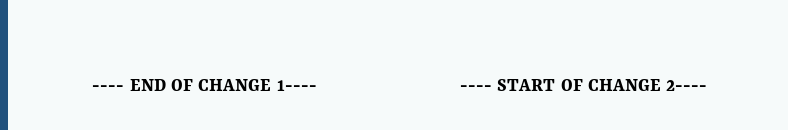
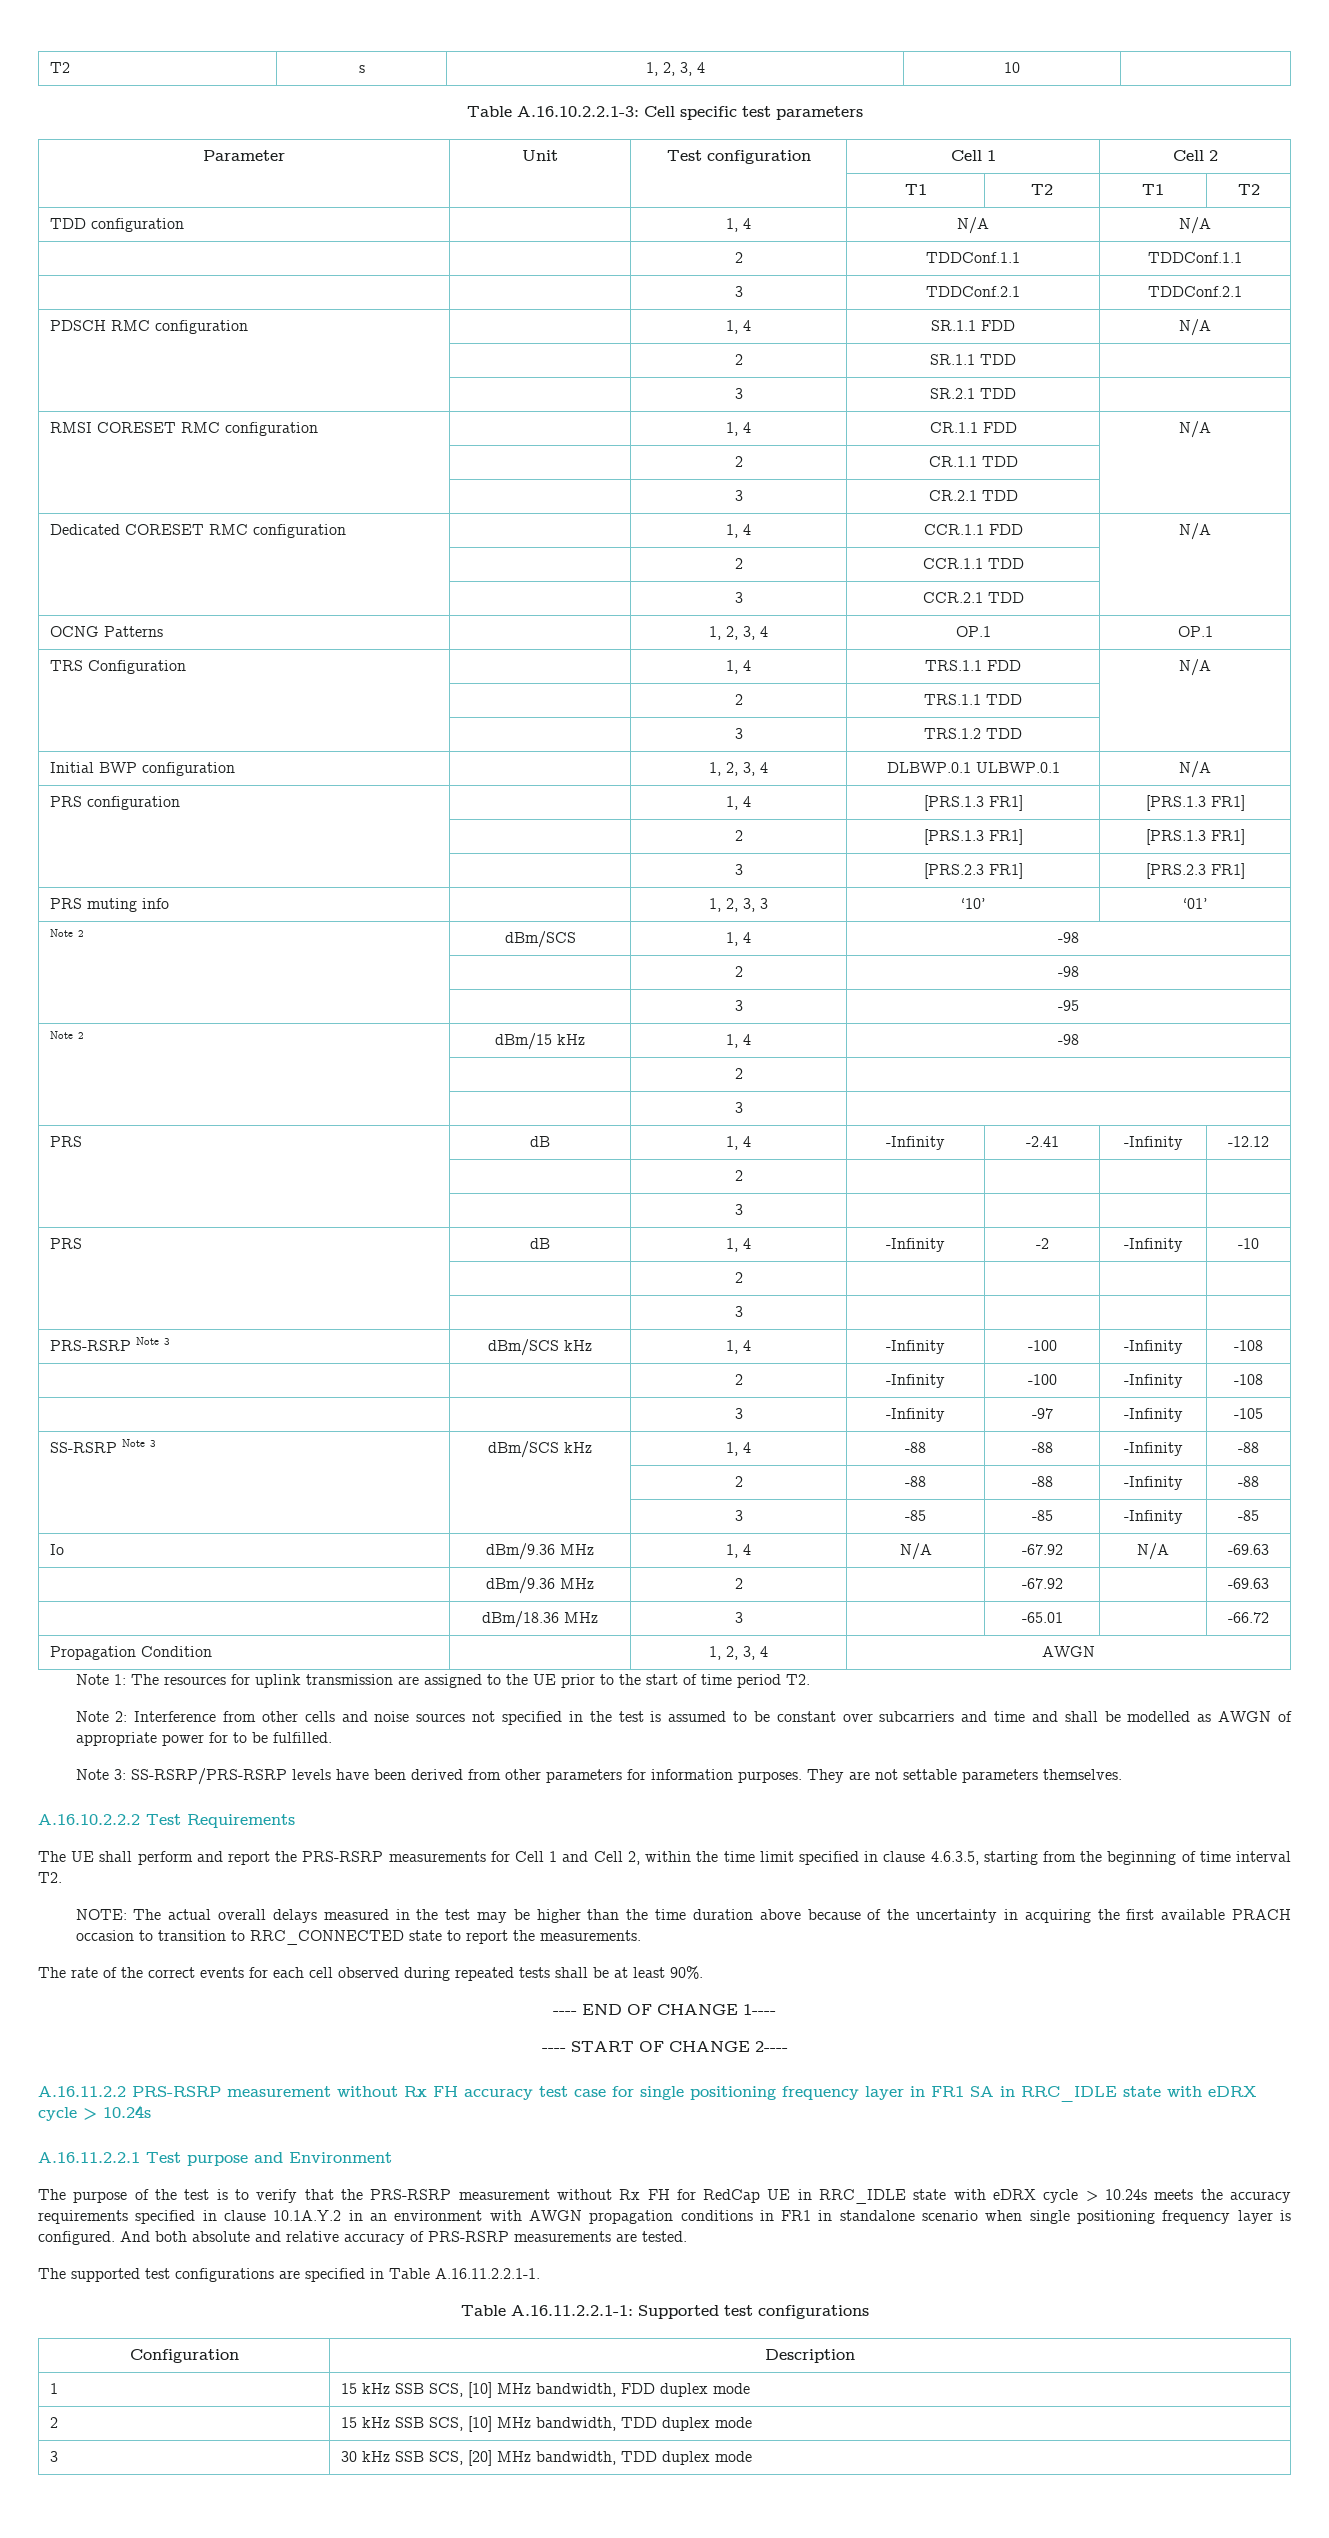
(92, 88) none -> [49,62,70,73] [358,65,365,73] [645,62,705,76] [1004,62,1020,73] [466,106,863,120] [203,150,285,161] [522,150,558,161] [666,150,811,164] [950,150,996,161] [1172,150,1218,161] [904,184,927,195] [1031,184,1053,195] [1142,184,1164,195] [1237,184,1260,195] [49,218,184,232] [726,218,751,232] [957,217,989,234] [1179,217,1211,234] [734,252,743,263] [926,252,1020,263] [1148,252,1242,263] [734,286,743,297] [926,286,1020,297] [1148,286,1242,297] [49,320,248,334] [726,320,751,334] [931,320,1015,331] [1179,319,1211,336] [734,354,743,365] [930,354,1016,365] [734,388,743,399] [930,388,1016,399] [49,422,318,436] [726,422,751,436] [929,422,1017,433] [1179,421,1211,438] [734,456,743,467] [928,456,1018,467] [734,490,743,501] [928,490,1018,501] [49,524,346,538] [726,524,751,538] [923,524,1023,535] [1179,523,1211,540] [734,558,743,569] [922,558,1024,569] [734,592,743,603] [922,592,1024,603] [49,626,163,637] [709,626,768,640] [955,626,991,637] [1177,626,1213,637] [49,660,186,674] [726,660,751,674] [925,660,1021,671] [1179,659,1211,676] [734,694,743,705] [924,694,1022,705] [734,728,743,739] [924,728,1022,739] [49,762,235,776] [709,762,768,776] [886,762,1060,773] [1179,761,1211,778] [49,796,180,810] [726,796,751,810] [923,795,1023,811] [1145,795,1245,811] [734,830,743,841] [923,829,1023,845] [1145,829,1245,845] [734,864,743,875] [923,863,1023,879] [1145,863,1245,879] [49,898,169,912] [709,898,768,912] [961,898,985,909] [1183,898,1207,909] [49,929,84,937] [504,931,576,948] [726,932,751,946] [1058,932,1079,943] [734,966,743,977] [1058,966,1079,977] [734,1000,743,1011] [1058,1000,1079,1011] [49,1031,84,1039] [495,1033,585,1050] [726,1034,751,1048] [1058,1034,1079,1045] [734,1068,743,1079] [734,1102,743,1113] [49,1136,82,1147] [530,1136,550,1147] [726,1136,751,1150] [886,1136,945,1150] [1025,1136,1059,1147] [1123,1136,1183,1150] [1228,1136,1269,1147] [734,1170,743,1181] [734,1204,743,1215] [49,1238,82,1249] [530,1238,550,1249] [726,1238,751,1252] [886,1238,945,1252] [1035,1238,1049,1249] [1123,1238,1183,1252] [1238,1238,1259,1249] [734,1272,743,1283] [734,1306,743,1317] [49,1337,170,1351] [488,1339,592,1356] [726,1340,751,1354] [886,1340,945,1354] [1027,1340,1057,1351] [1123,1340,1183,1354] [1234,1340,1263,1351] [734,1374,743,1385] [886,1374,945,1388] [1027,1374,1057,1385] [1123,1374,1183,1388] [1234,1374,1263,1385] [734,1408,743,1419] [886,1408,945,1422] [1031,1408,1053,1419] [1123,1408,1183,1422] [1234,1408,1263,1419] [49,1439,156,1453] [488,1441,592,1458] [726,1442,751,1456] [905,1442,926,1453] [1031,1442,1053,1453] [1123,1442,1183,1456] [1238,1442,1259,1453] [734,1476,743,1487] [905,1476,926,1487] [1031,1476,1053,1487] [1123,1476,1183,1490] [1238,1476,1259,1487] [734,1510,743,1521] [905,1510,926,1521] [1031,1510,1053,1521] [1123,1510,1183,1524] [1238,1510,1259,1521] [49,1544,64,1555] [486,1543,594,1560] [726,1544,751,1558] [899,1543,932,1560] [1021,1544,1063,1555] [1137,1543,1169,1560] [1228,1544,1269,1555] [486,1577,594,1594] [734,1578,743,1589] [1021,1578,1063,1589] [1228,1578,1269,1589] [482,1611,598,1628] [734,1612,743,1623] [1021,1612,1063,1623] [1228,1612,1269,1623] [49,1646,212,1660] [709,1646,768,1660] [1042,1646,1095,1657] [75,1674,810,1688] [75,1711,1293,1725] [75,1732,332,1746] [75,1768,1122,1785] [38,1814,295,1828] [38,1851,1292,1865] [38,1872,62,1883] [75,1909,1291,1923] [75,1930,641,1945] [38,1966,703,1981] T2 | s | 1, 2, 3, 4 | 10 | // Table A.16.10.2.2.1-3: Cell specific test parameters // Parameter | Unit | Test configuration | Cell 1 | Cell 2 // | | | T1 | T2 | T1 | T2 // TDD configuration | | 1, 4 | N/A | N/A // | | 2 | TDDConf.1.1 | TDDConf.1.1 // | | 3 | TDDConf.2.1 | TDDConf.2.1 // PDSCH RMC configuration | | 1, 4 | SR.1.1 FDD | N/A // | | 2 | SR.1.1 TDD | // | | 3 | SR.2.1 TDD | // RMSI CORESET RMC configuration | | 1, 4 | CR.1.1 FDD | N/A // | | 2 | CR.1.1 TDD | // | | 3 | CR.2.1 TDD | // Dedicated CORESET RMC configuration | | 1, 4 | CCR.1.1 FDD | N/A // | | 2 | CCR.1.1 TDD | // | | 3 | CCR.2.1 TDD | // OCNG Patterns | | 1, 2, 3, 4 | OP.1 | OP.1 // TRS Configuration | | 1, 4 | TRS.1.1 FDD | N/A // | | 2 | TRS.1.1 TDD | // | | 3 | TRS.1.2 TDD | // Initial BWP configuration | | 1, 2, 3, 4 | DLBWP.0.1 ULBWP.0.1 | N/A // PRS configuration | | 1, 4 | [PRS.1.3 FR1] | [PRS.1.3 FR1] // | | 2 | [PRS.1.3 FR1] | [PRS.1.3 FR1] // | | 3 | [PRS.2.3 FR1] | [PRS.2.3 FR1] // PRS muting info | | 1, 2, 3, 3 | ‘10’ | ‘01’ // Note 2 | dBm/SCS | 1, 4 | -98 // | | 2 | -98 // | | 3 | -95 // Note 2 | dBm/15 kHz | 1, 4 | -98 // | | 2 | // | | 3 | // PRS | dB | 1, 4 | -Infinity | -2.41 | -Infinity | -12.12 // | | 2 | | | | // | | 3 | | | | // PRS | dB | 1, 4 | -Infinity | -2 | -Infinity | -10 // | | 2 | | | | // | | 3 | | | | // PRS-RSRP Note 3 | dBm/SCS kHz | 1, 4 | -Infinity | -100 | -Infinity | -108 // | | 2 | -Infinity | -100 | -Infinity | -108 // | | 3 | -Infinity | -97 | -Infinity | -105 // SS-RSRP Note 3 | dBm/SCS kHz | 1, 4 | -88 | -88 | -Infinity | -88 // | | 2 | -88 | -88 | -Infinity | -88 // | | 3 | -85 | -85 | -Infinity | -85 // Io | dBm/9.36 MHz | 1, 4 | N/A | -67.92 | N/A | -69.63 // | dBm/9.36 MHz | 2 | | -67.92 | | -69.63 // | dBm/18.36 MHz | 3 | | -65.01 | | -66.72 // Propagation Condition | | 1, 2, 3, 4 | AWGN // Note 1: The resources for uplink transmission are assigned to the UE prior to the start of time period T2. // Note 2: Interference from other cells and noise sources not specified in the test is assumed to be constant over subcarriers and time and shall be modelled as AWGN of appropriate power for to be fulfilled. // Note 3: SS-RSRP/PRS-RSRP levels have been derived from other parameters for information purposes. They are not settable parameters themselves. // A.16.10.2.2.2 Test Requirements // The UE shall perform and report the PRS-RSRP measurements for Cell 1 and Cell 2, within the time limit specified in clause 4.6.3.5, starting from the beginning of time interval T2. // NOTE: The actual overall delays measured in the test may be higher than the time duration above because of the uncertainty in acquiring the first available PRACH occasion to transition to RRC_CONNECTED state to report the measurements. // The rate of the correct events for each cell observed during repeated tests shall be at least 90%. //
(708, 85) none -> [38,2086,1257,2102] [38,2105,151,2121] [38,2152,392,2166] [38,2189,1292,2204] [38,2210,1291,2224] [38,2231,687,2245] [38,2268,540,2282] [460,2305,869,2319] [129,2349,239,2363] [765,2349,855,2363] [49,2383,58,2394] [340,2382,750,2398] [49,2417,58,2428] [340,2416,752,2432] [49,2451,58,2462] [340,2450,752,2466] // A.16.11.2.2 PRS-RSRP measurement without Rx FH accuracy test case for single positioning frequency layer in FR1 SA in RRC_IDLE state with eDRX cycle > 10.24s // A.16.11.2.2.1 Test purpose and Environment // The purpose of the test is to verify that the PRS-RSRP measurement without Rx FH for RedCap UE in RRC_IDLE state with eDRX cycle > 10.24s meets the accuracy requirements specified in clause 10.1A.Y.2 in an environment with AWGN propagation conditions in FR1 in standalone scenario when single positioning frequency layer is configured. And both absolute and relative accuracy of PRS-RSRP measurements are tested. // The supported test configurations are specified in Table A.16.11.2.2.1-1. // Table A.16.11.2.2.1-1: Supported test configurations // Configuration | Description // 1 | 15 kHz SSB SCS, [10] MHz bandwidth, FDD duplex mode // 2 | 15 kHz SSB SCS, [10] MHz bandwidth, TDD duplex mode // 3 | 30 kHz SSB SCS, [20] MHz bandwidth, TDD duplex mode

